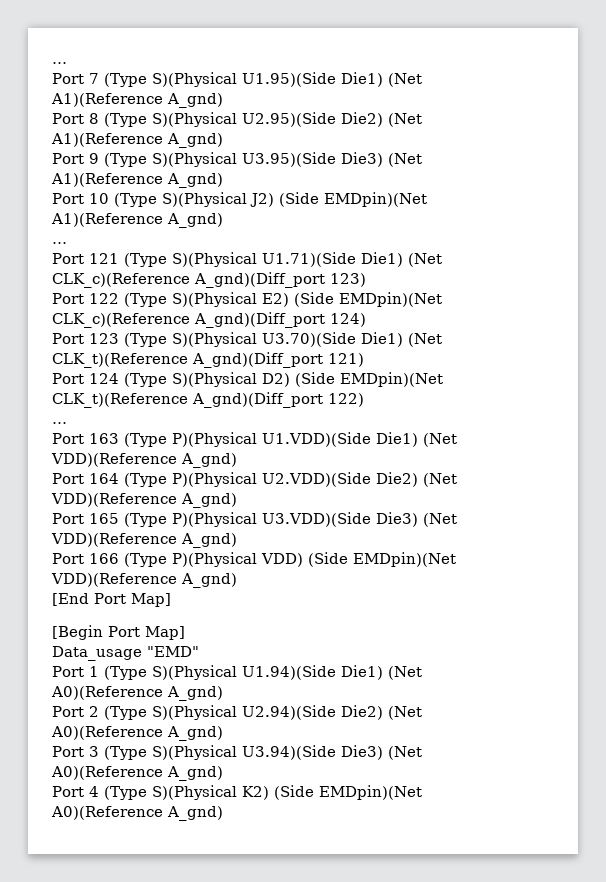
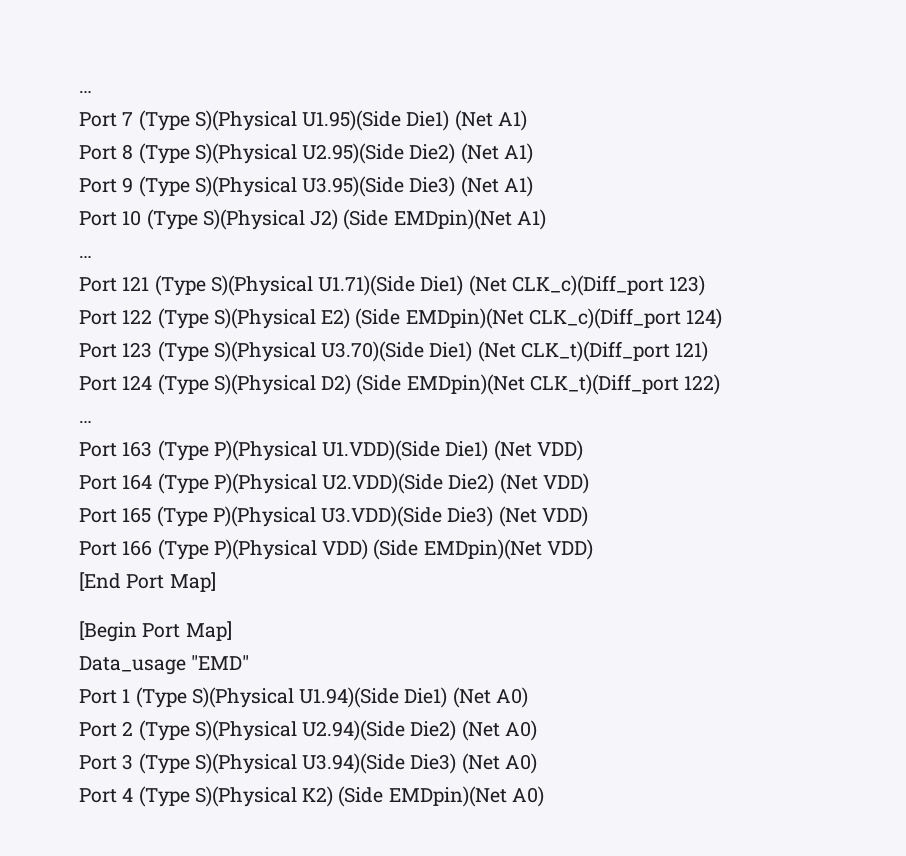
[51,93,223,108] A1)(Reference A_gnd) -> [497,110,527,131] A1)
[51,133,223,148] A1)(Reference A_gnd) -> [503,143,533,164] A1)
[51,173,223,188] A1)(Reference A_gnd) -> [503,176,533,197] A1)
[51,213,223,228] A1)(Reference A_gnd) -> [516,209,546,230] A1)
[52,272,325,288] CLK_c)(Reference A_gnd)(Diff_port -> [511,275,664,296] CLK_c)(Diff_port
[52,312,325,328] CLK_c)(Reference A_gnd)(Diff_port -> [528,308,681,329] CLK_c)(Diff_port
[52,352,323,368] CLK_t)(Reference A_gnd)(Diff_port -> [520,341,670,362] CLK_t)(Diff_port
[52,392,323,408] CLK_t)(Reference A_gnd)(Diff_port -> [529,374,679,395] CLK_t)(Diff_port
[51,453,237,468] VDD)(Reference A_gnd) -> [536,440,583,461] VDD)
[51,493,237,508] VDD)(Reference A_gnd) -> [542,473,589,494] VDD)
[51,533,237,548] VDD)(Reference A_gnd) -> [541,506,588,527] VDD)
[51,573,237,588] VDD)(Reference A_gnd) -> [546,539,593,560] VDD)
[51,686,223,701] A0)(Reference A_gnd) -> [495,687,528,708] A0)
[51,726,223,741] A0)(Reference A_gnd) -> [504,720,537,741] A0)
[51,766,223,781] A0)(Reference A_gnd) -> [504,753,537,774] A0)
[51,806,223,821] A0)(Reference A_gnd) -> [511,786,544,807] A0)

